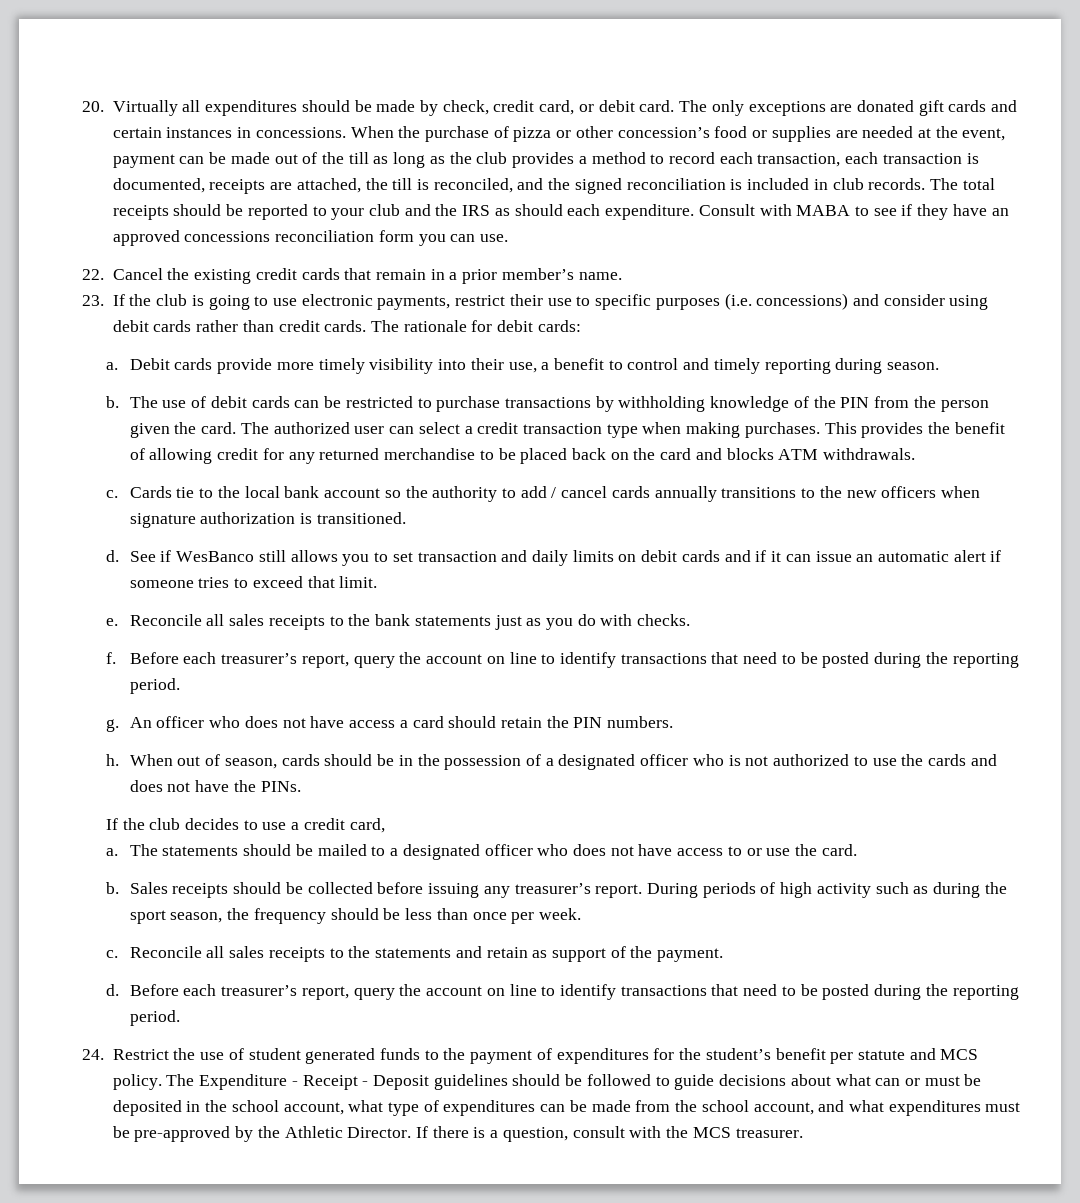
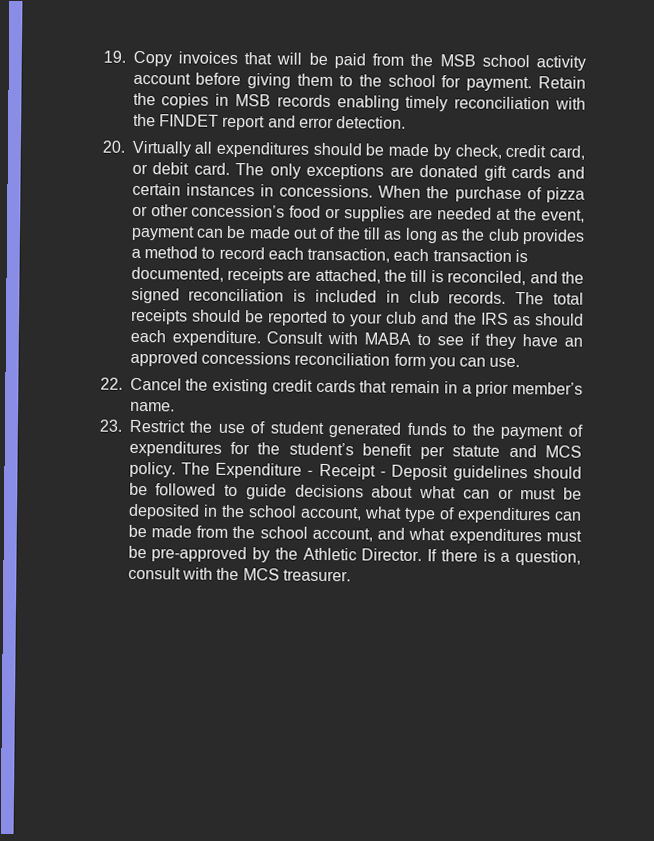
(81, 106) none -> [102,50,587,71] [132,72,586,92] [132,92,586,112] [132,113,407,131] 19. Copy invoices that will be paid from the MSB school activity account before giving them to the school for payment. Retain the copies in MSB records enabling timely reconciliation with the FINDET report and error detection. //
[112,293,989,310] [112,320,581,332] [105,358,940,374] [105,396,989,412] [129,422,1005,438] [129,448,916,464] [105,486,980,502] [129,512,406,528] [105,550,1002,566] [129,576,378,588] [105,614,691,630] [105,652,1019,668] [129,678,180,694] [105,716,674,732] [105,754,997,770] [129,780,301,792] [105,818,385,833] [105,844,857,860] [105,882,1007,898] [129,908,581,924] [105,946,724,962] [105,984,1019,1000] [129,1010,180,1026] [81,1049,104,1060] If the club is going to use electronic payments, restrict their use to specific purposes (i.e. concessions) and consider using debit cards rather than credit cards. The rationale for debit cards: // a. Debit cards provide more timely visibility into their use, a benefit to control and timely reporting during season. // b. The use of debit cards can be restricted to purchase transactions by withholding knowledge of the PIN from the person given the card. The authorized user can select a credit transaction type when making purchases. This provides the benefit of allowing credit for any returned merchandise to be placed back on the card and blocks ATM withdrawals. // c. Cards tie to the local bank account so the authority to add / cancel cards annually transitions to the new officers when signature authorization is transitioned. // d. See if WesBanco still allows you to set transaction and daily limits on debit cards and if it can issue an automatic alert if someone tries to exceed that limit. // e. Reconcile all sales receipts to the bank statements just as you do with checks. // f. Before each treasurer’s report, query the account on line to identify transactions that need to be posted during the reporting period. // g. An officer who does not have access a card should retain the PIN numbers. // h. When out of season, cards should be in the possession of a designated officer who is not authorized to use the cards and does not have the PINs. // If the club decides to use a credit card, // a. The statements should be mailed to a designated officer who does not have access to or use the card. // b. Sales receipts should be collected before issuing any treasurer’s report. During periods of high activity such as during the sport season, the frequency should be less than once per week. // c. Reconcile all sales receipts to the statements and retain as support of the payment. // d. Before each treasurer’s report, query the account on line to identify transactions that need to be posted during the reporting period. // 24. -> (122, 425) none

